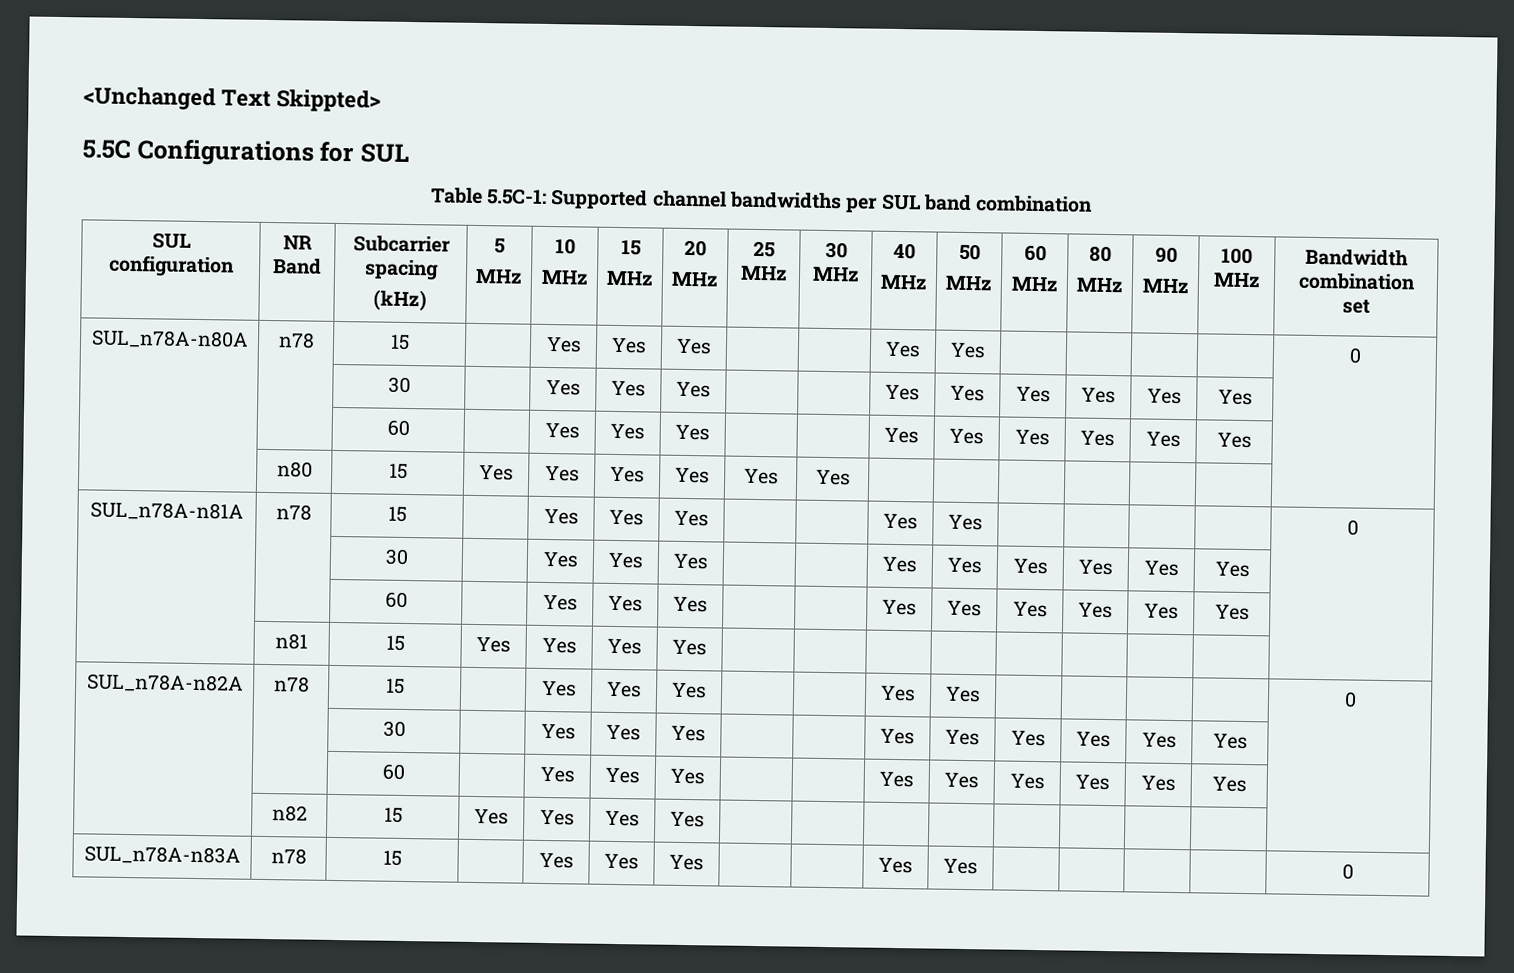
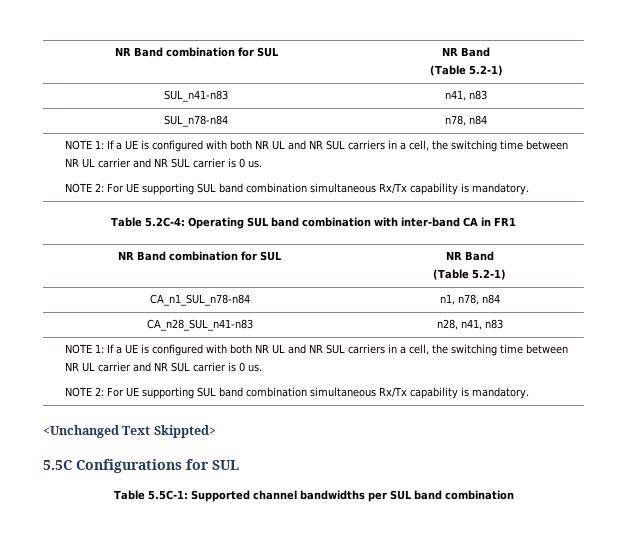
(83, 98) none -> [114,47,279,57] [442,47,490,57] [429,65,503,76] [164,90,228,102] [445,90,487,101] [164,115,228,127] [445,115,487,126] [65,140,569,152] [65,158,263,168] [65,183,530,195] [111,217,516,229] [117,251,282,261] [445,251,494,261] [433,269,506,280] [149,294,250,306] [439,294,500,305] [146,319,253,331] [436,319,503,330] [65,344,569,356] [65,362,263,372] [65,387,530,399] NR Band combination for SUL | NR Band // (Table 5.2-1) // SUL_n41-n83 | n41, n83 // SUL_n78-n84 | n78, n84 // NOTE 1: If a UE is configured with both NR UL and NR SUL carriers in a cell, the switching time between NR UL carrier and NR SUL carrier is 0 us. // NOTE 2: For UE supporting SUL band combination simultaneous Rx/Tx capability is mandatory. // Table 5.2C-4: Operating SUL band combination with inter-band CA in FR1 // NR Band combination for SUL | NR Band // (Table 5.2-1) // CA_n1_SUL_n78-n84 | n1, n78, n84 // CA_n28_SUL_n41-n83 | n28, n41, n83 // NOTE 1: If a UE is configured with both NR UL and NR SUL carriers in a cell, the switching time between NR UL carrier and NR SUL carrier is 0 us. // NOTE 2: For UE supporting SUL band combination simultaneous Rx/Tx capability is mandatory. //
[151,232,191,249] [107,254,235,278] [283,235,313,250] [272,258,322,275] [352,235,451,253] [363,259,439,281] [373,289,427,312] [494,238,505,254] [475,268,523,284] [554,238,576,255] [540,269,589,285] [620,240,641,256] [606,270,654,286] [684,239,707,257] [671,271,719,287] [753,240,775,258] [739,265,788,281] [824,241,848,259] [811,266,860,282] [893,242,916,260] [880,274,928,290] [958,243,981,261] [945,275,993,291] [1023,244,1047,262] [1010,276,1059,292] [1089,245,1112,263] [1076,277,1124,293] [1154,246,1178,263] [1141,278,1190,294] [1221,247,1253,265] [1212,272,1261,288] [1305,248,1410,267] [1297,272,1416,291] [1341,299,1370,314] [90,329,249,349] [277,332,315,349] [389,334,410,351] [545,336,582,353] [611,337,647,354] [676,338,712,355] [885,341,921,358] [950,342,986,359] [1348,347,1362,364] [387,376,411,394] [545,379,581,396] [611,380,646,397] [676,381,711,398] [885,384,920,401] [950,385,985,402] [1015,386,1051,403] [1081,387,1116,404] [1146,388,1182,405] [1217,389,1253,406] [386,419,410,437] [544,422,580,439] [610,423,645,440] [675,424,710,441] [884,427,919,444] [949,428,984,445] [1014,429,1050,446] [1080,430,1115,447] [1145,431,1181,448] [1216,432,1252,449] [276,461,313,478] [388,463,408,479] [479,465,514,481] [544,465,580,482] [610,466,645,483] [675,467,710,484] [743,468,779,485] [815,469,851,486] [90,501,244,521] [275,504,312,521] [387,506,407,522] [543,508,579,525] [609,509,644,526] [674,510,709,527] [883,513,918,530] [948,514,983,531] [1346,519,1359,536] [384,548,409,566] [542,551,579,568] [608,552,644,569] [673,553,709,570] [882,556,918,573] [947,557,982,574] [1012,558,1048,575] [1078,559,1113,576] [1143,560,1179,577] [1214,561,1250,578] [384,591,408,609] [542,594,578,611] [608,595,643,612] [673,596,708,613] [882,599,917,616] [947,600,982,617] [1012,601,1048,618] [1078,602,1113,619] [1143,603,1179,620] [1214,604,1250,621] [275,633,308,650] [385,635,405,651] [476,637,511,653] [541,637,577,654] [607,638,642,655] [672,639,707,656] [86,673,244,693] [273,676,310,693] [384,678,405,694] [540,680,577,697] [606,681,642,698] [671,682,707,699] [880,685,916,702] [945,686,981,703] [1343,691,1357,708] [382,720,406,737] [540,723,576,740] [606,724,641,741] [671,725,706,742] [880,728,915,745] [945,729,980,746] [1010,730,1046,747] [1076,731,1111,748] [1141,732,1177,749] [1212,733,1248,750] [381,763,405,780] [539,766,575,783] [605,767,640,784] [670,768,705,785] [879,771,914,788] [944,772,979,789] [1009,773,1045,790] [1075,774,1110,791] [1140,775,1176,792] [1211,776,1247,793] [271,805,308,822] [383,807,403,823] [474,808,509,825] [539,809,575,826] [605,810,640,827] [670,811,705,828] [83,845,241,865] [270,848,307,865] [382,850,402,866] [538,852,574,869] [604,853,639,870] [669,854,704,871] [878,857,913,874] [943,858,978,875] [1341,863,1354,880] // SUL configuration | NR Band | Subcarrier spacing // (kHz) | 5 // MHz | 10 // MHz | 15 // MHz | 20 // MHz | 25 MHz | 30 MHz | 40 // MHz | 50 // MHz | 60 // MHz | 80 // MHz | 90 // MHz | 100 MHz | Bandwidth combination set // SUL_n78A-n80A | n78 | 15 | | Yes | Yes | Yes | | | Yes | Yes | | | | | 0 // | | 30 | | Yes | Yes | Yes | | | Yes | Yes | Yes | Yes | Yes | Yes | // | | 60 | | Yes | Yes | Yes | | | Yes | Yes | Yes | Yes | Yes | Yes | // | n80 | 15 | Yes | Yes | Yes | Yes | Yes | Yes | | | | | | | // SUL_n78A-n81A | n78 | 15 | | Yes | Yes | Yes | | | Yes | Yes | | | | | 0 // | | 30 | | Yes | Yes | Yes | | | Yes | Yes | Yes | Yes | Yes | Yes | // | | 60 | | Yes | Yes | Yes | | | Yes | Yes | Yes | Yes | Yes | Yes | // | n81 | 15 | Yes | Yes | Yes | Yes | | | | | | | | | // SUL_n78A-n82A | n78 | 15 | | Yes | Yes | Yes | | | Yes | Yes | | | | | 0 // | | 30 | | Yes | Yes | Yes | | | Yes | Yes | Yes | Yes | Yes | Yes | // | | 60 | | Yes | Yes | Yes | | | Yes | Yes | Yes | Yes | Yes | Yes | // | n82 | 15 | Yes | Yes | Yes | Yes | | | | | | | | | // SUL_n78A-n83A | n78 | 15 | | Yes | Yes | Yes | | | Yes | Yes | | | | | 0 -> (514, 495) none

